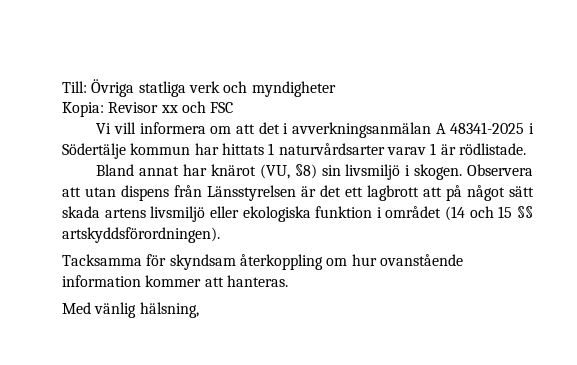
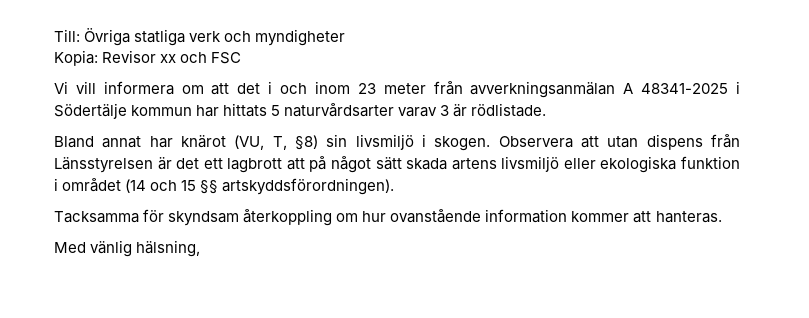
(289, 128) none -> [280,81,463,95] och inom 23 meter från
[268,143,275,155] 1 -> [271,105,281,116] 5
[430,143,437,155] 1 -> [440,105,450,116] 3
(290, 171) none -> [272,136,287,150] T,

